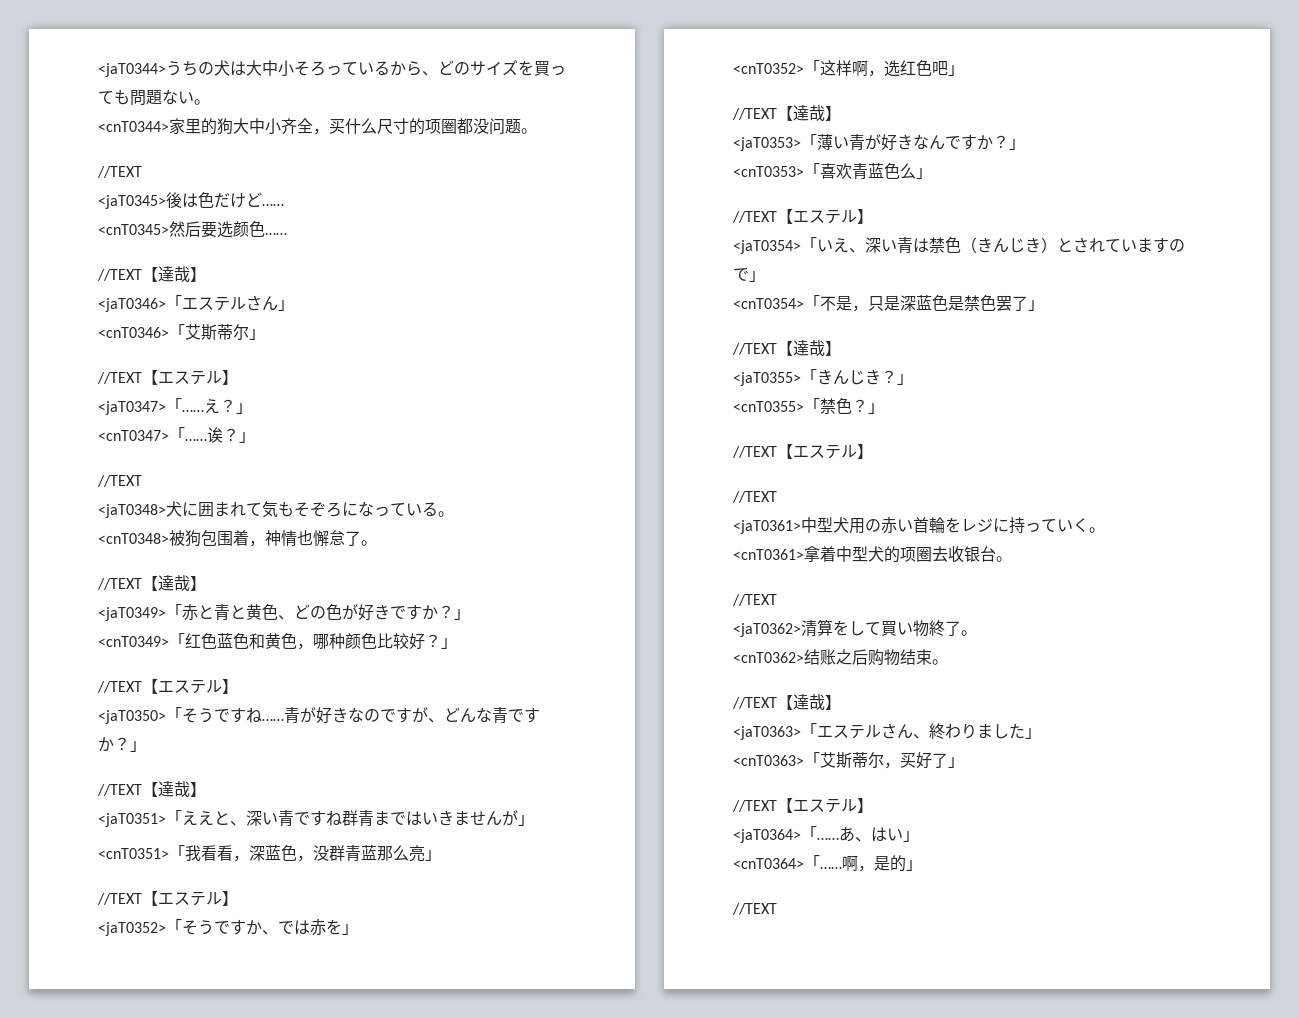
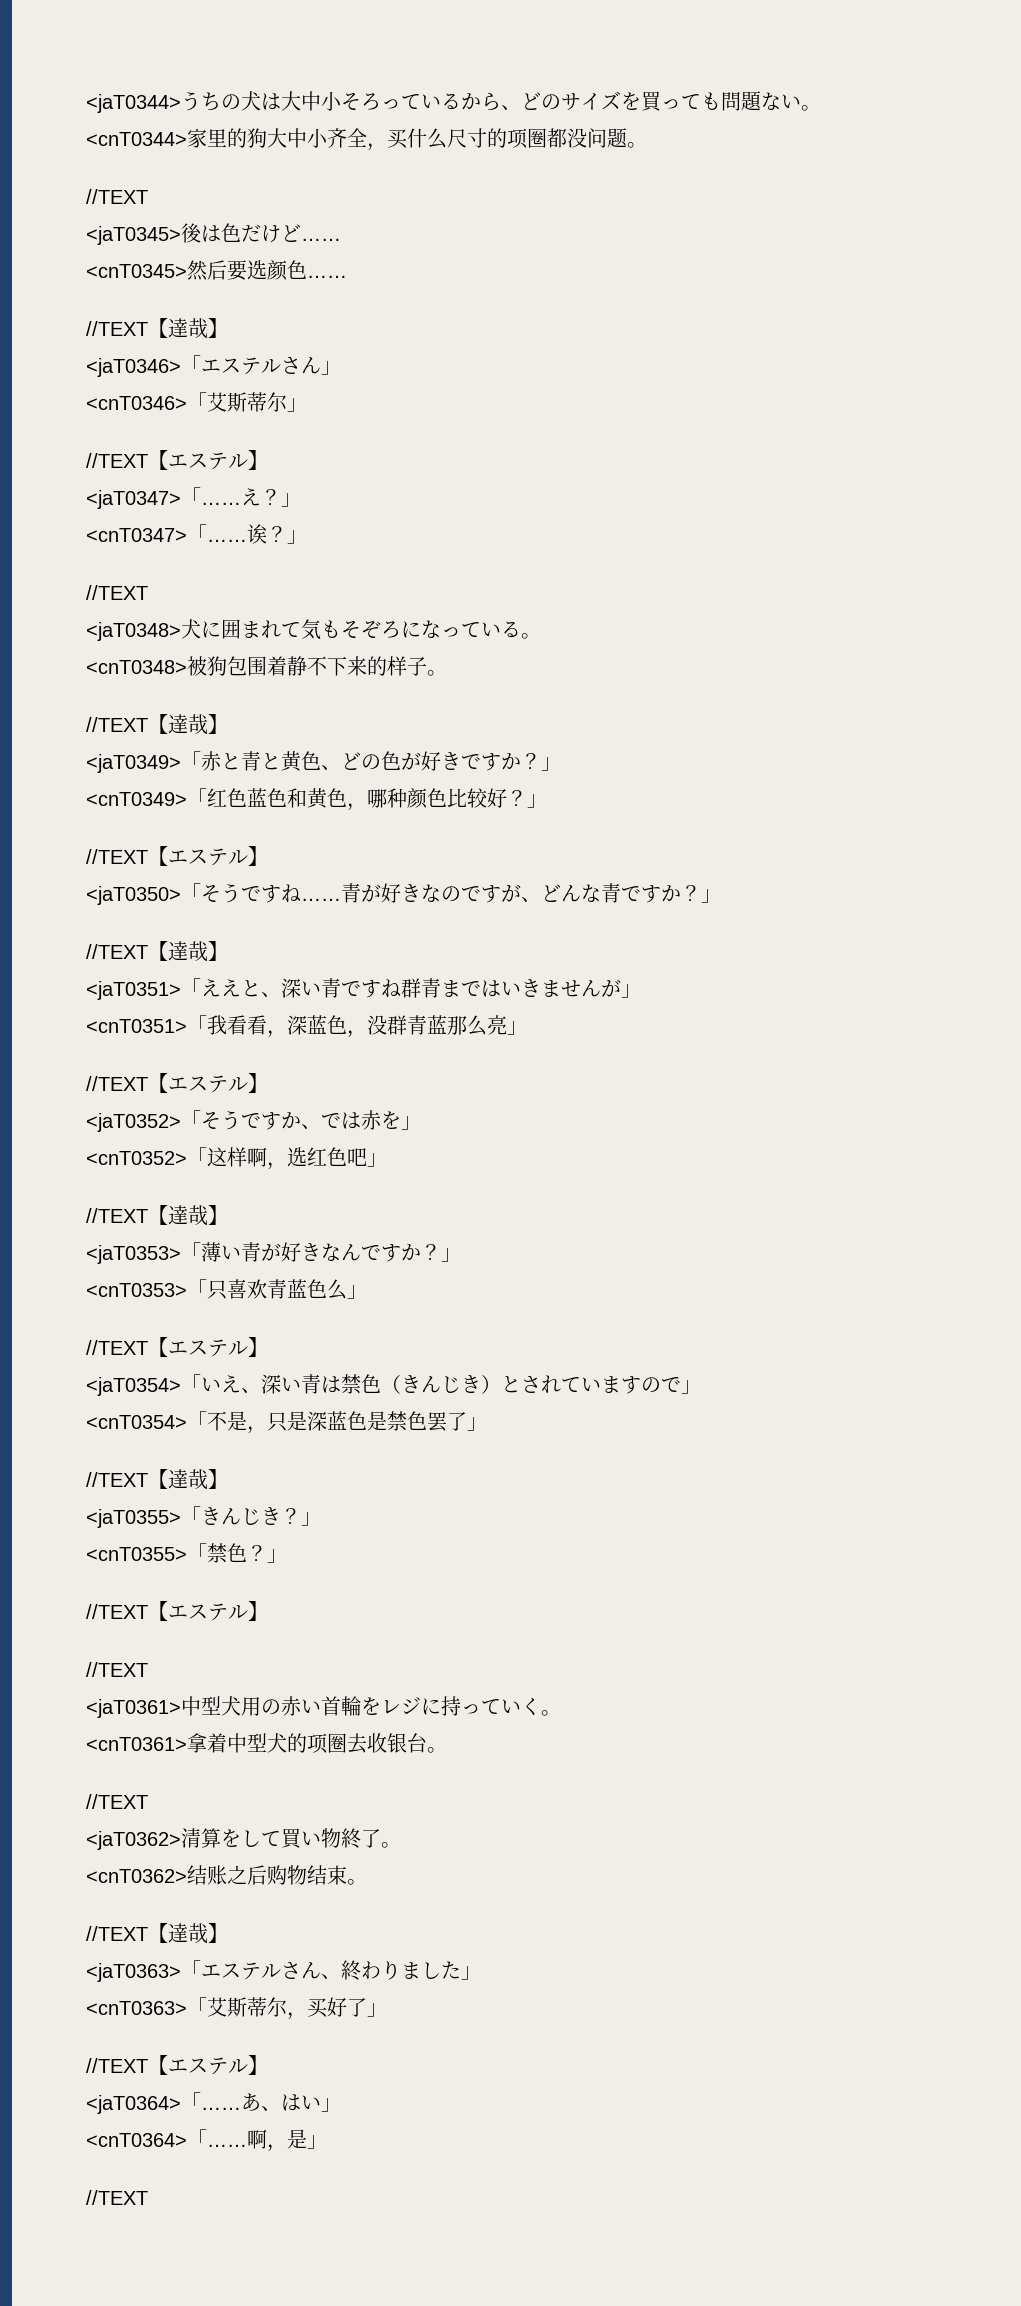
[249,530,361,547] ，神情也懈怠了 -> [287,656,427,676] 静不下来的样子
(820, 170) none -> [207,1280,227,1300] 只
[890,855,906,872] 的 -> (307, 2139) none

